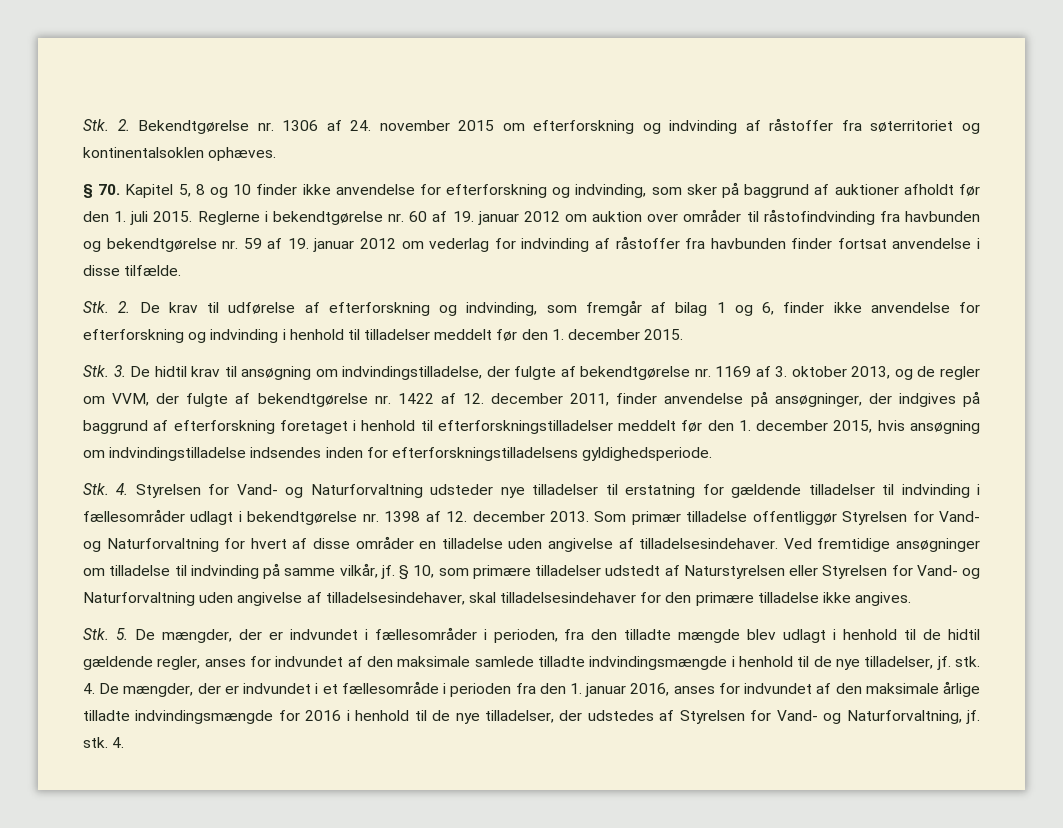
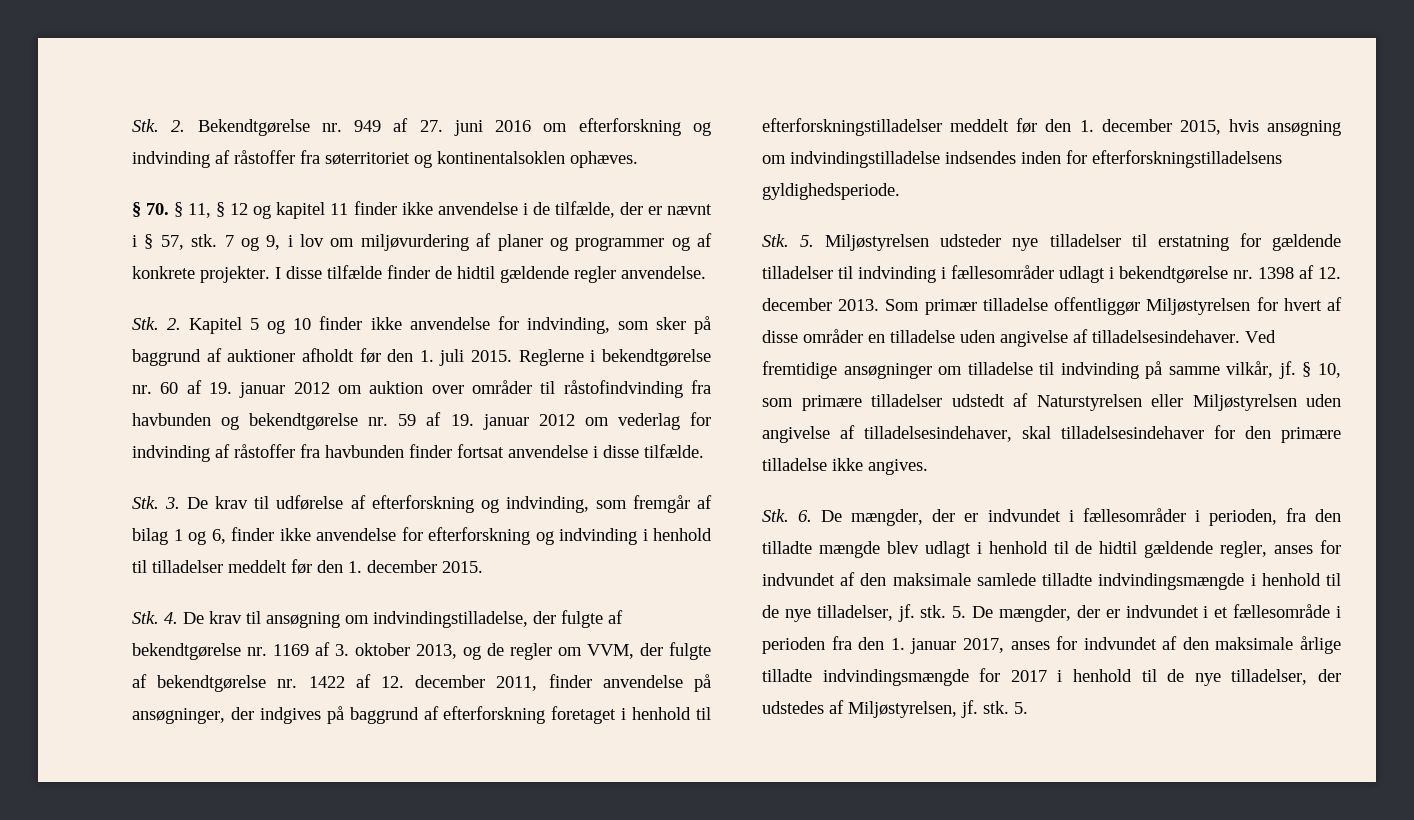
[282,120,495,131] 1306 af 24. november 2015 -> [354,118,532,136] 949 af 27. juni 2016
[125,184,205,198] Kapitel 5, 8 -> [174,201,712,219] [132,233,712,251] [132,265,706,283] [132,317,260,334] § 11, § 12 og kapitel 11 finder ikke anvendelse i de tilfælde, der er nævnt i § 57, stk. 7 og 9, i lov om miljøvurdering af planer og programmer og af konkrete projekter. I disse tilfælde finder de hidtil gældende regler anvendelse. // Stk. 2. Kapitel 5
[446,184,571,198] efterforskning og -> (519, 323) none
[118,301,131,313] 2. -> [165,497,181,509] 3.
[113,365,187,377] 3. De hidtil -> [164,612,204,624] 4. De
[116,483,423,498] 4. Styrelsen for Vand- og Naturforvaltning -> [800,234,930,251] 5. Miljøstyrelsen
[842,511,980,525] [83,538,219,552] Styrelsen for Vand- og Naturforvaltning -> [1146,298,1251,315] Miljøstyrelsen
[822,565,980,579] [83,592,195,606] Styrelsen for Vand- og Naturforvaltning -> [1192,394,1297,411] Miljøstyrelsen
[115,628,128,640] 5. -> [798,510,813,522] 6.
[83,683,95,694] 4. -> [952,606,967,618] 5.
[630,683,670,696] 2016, -> [962,638,1004,653] 2017,
[305,710,342,721] 2016 -> [1010,670,1047,682] 2017
[679,710,981,724] [83,737,125,748] Styrelsen for Vand- og Naturforvaltning, jf. stk. 4. -> [848,700,1028,718] Miljøstyrelsen, jf. stk. 5.

